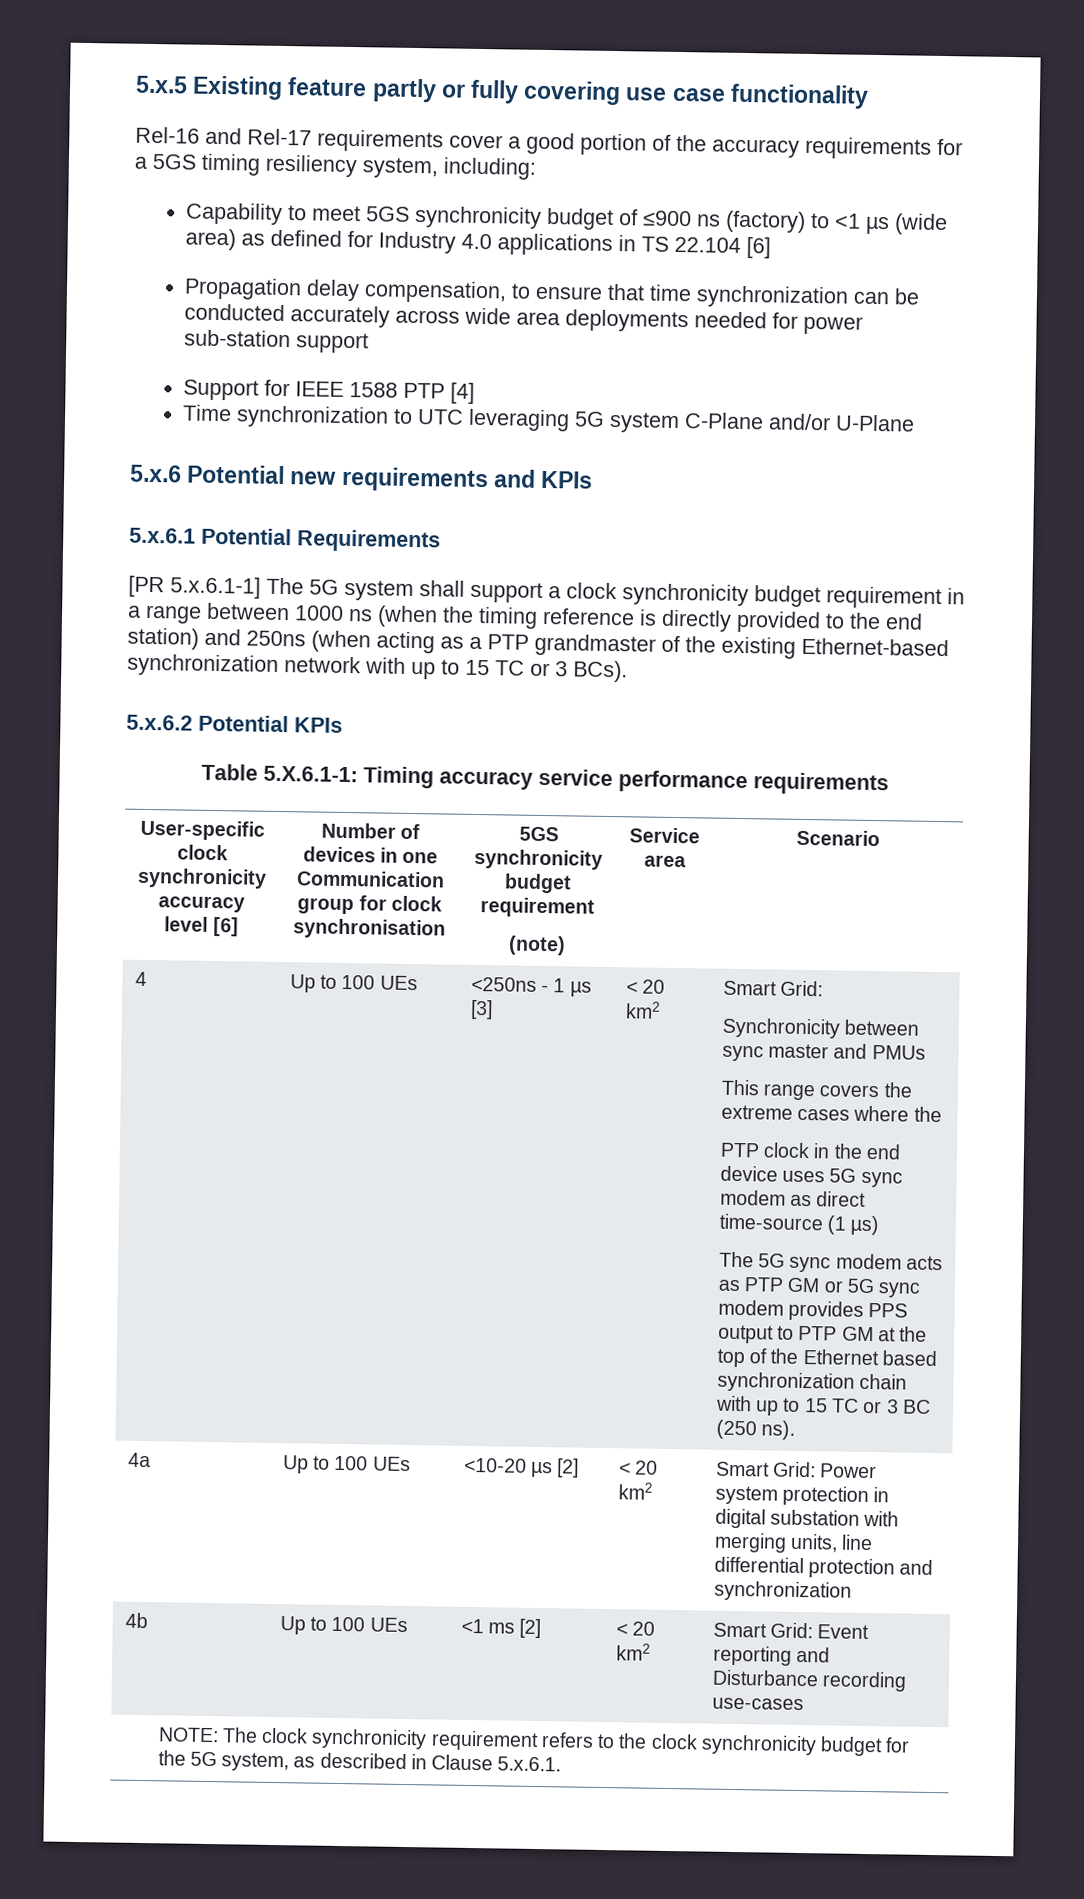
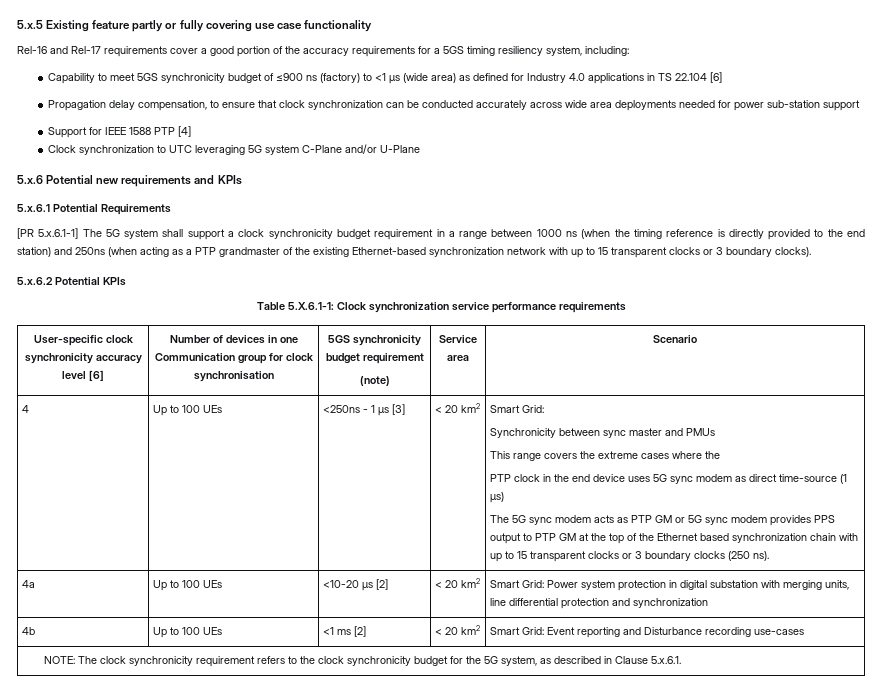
[649,284,693,302] time -> [278,100,305,108] clock
[182,404,233,422] Time -> [47,145,76,153] Clock
[495,660,628,683] TC or 3 BCs). -> [611,247,811,258] transparent clocks or 3 boundary clocks).
[362,766,533,790] Timing accuracy -> [336,302,449,313] Clock synchronization
[832,1398,931,1414] TC or 3 BC -> [529,551,725,562] transparent clocks or 3 boundary clocks

